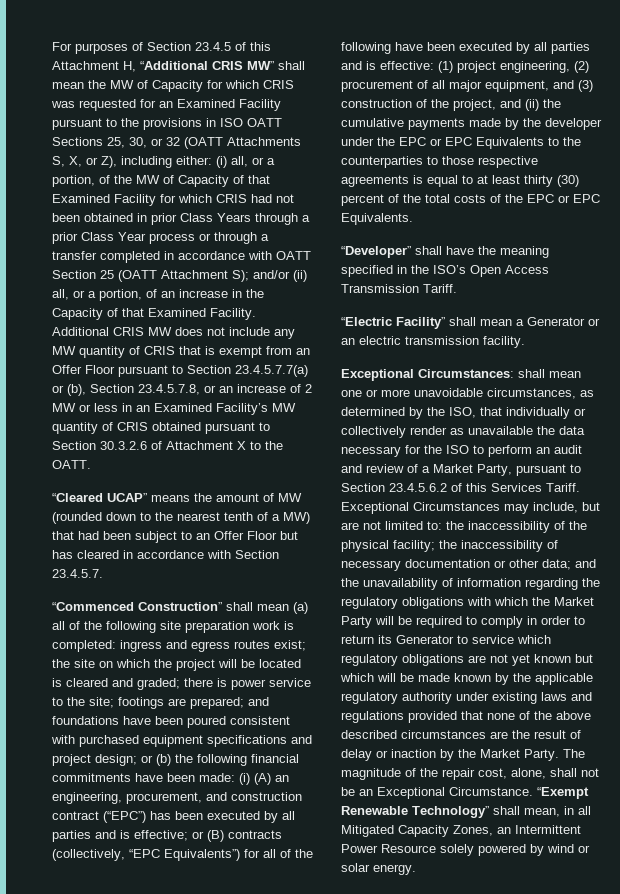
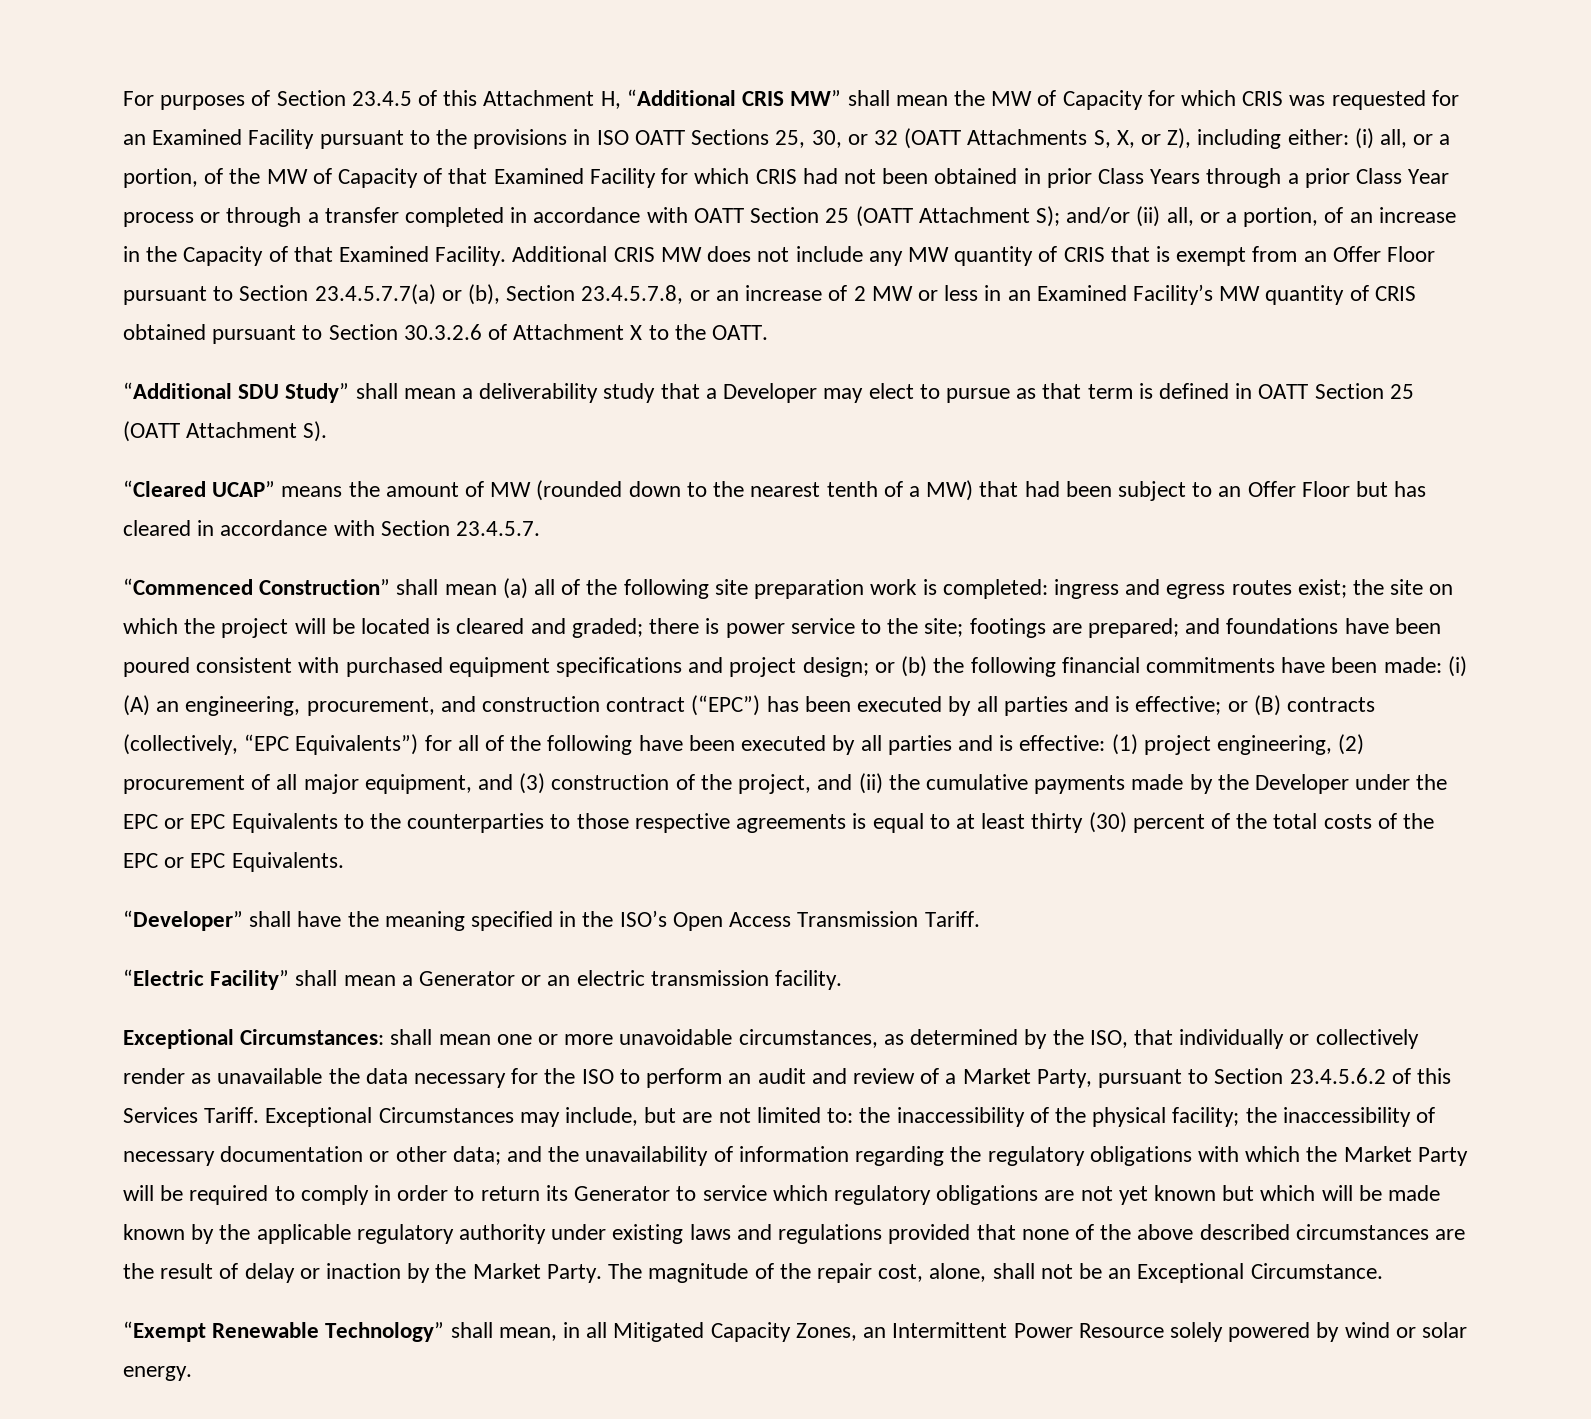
(91, 464) none -> [123,382,1414,403] [123,421,328,442] // “Additional SDU Study” shall mean a deliverability study that a Developer may elect to pursue as that term is defined in OATT Section 25 (OATT Attachment S).
[545,118,602,130] developer -> [1254,774,1349,794] Developer
(533, 791) none -> (1383, 1271) //

